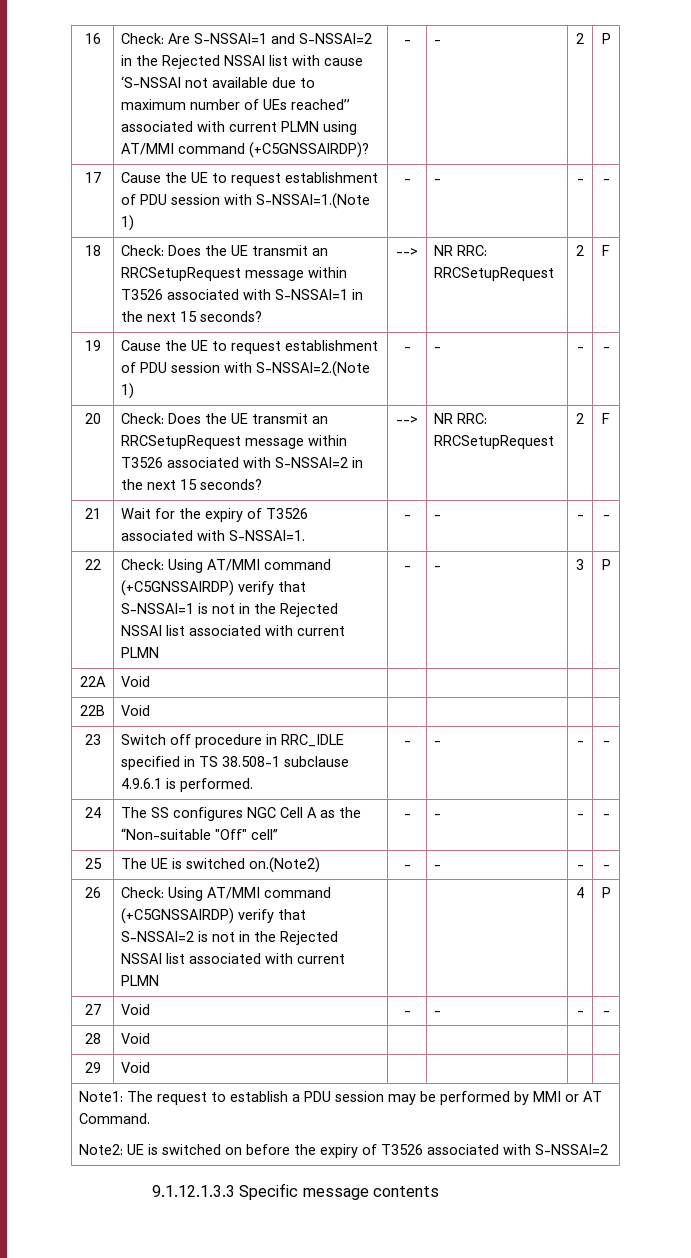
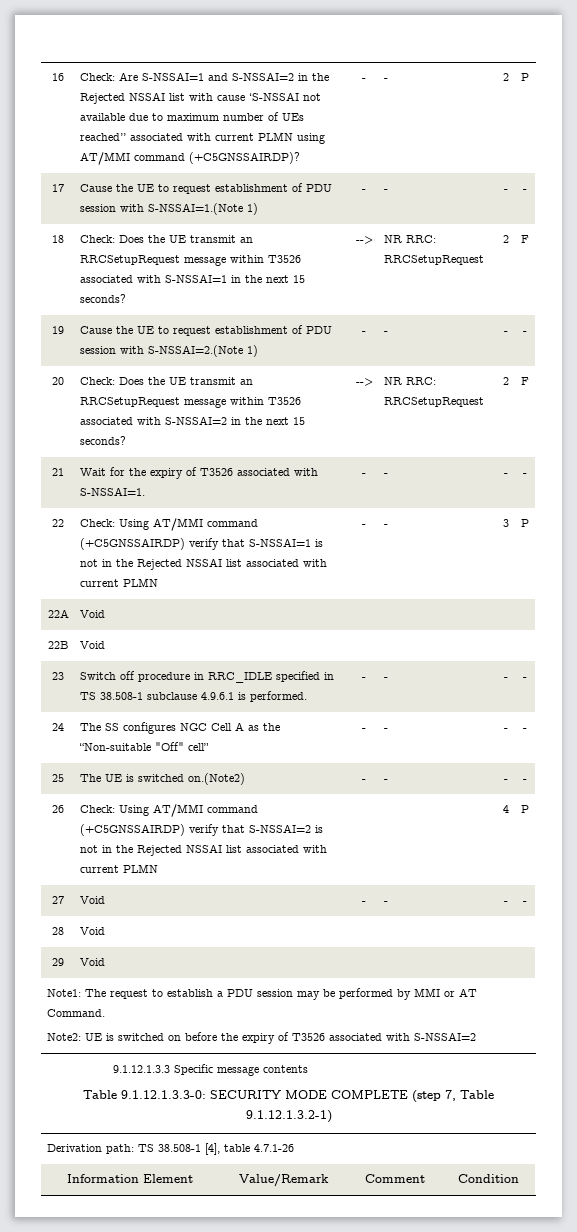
(440, 1191) none -> [83,1090,494,1102] [245,1110,332,1123] [46,1143,294,1155] [67,1174,193,1183] [239,1174,329,1187] [365,1174,425,1183] [458,1174,519,1183] // Table 9.1.12.1.3.3-0: SECURITY MODE COMPLETE (step 7, Table 9.1.12.1.3.2-1) // Derivation path: TS 38.508-1 [4], table 4.7.1-26 // Information Element | Value/Remark | Comment | Condition

